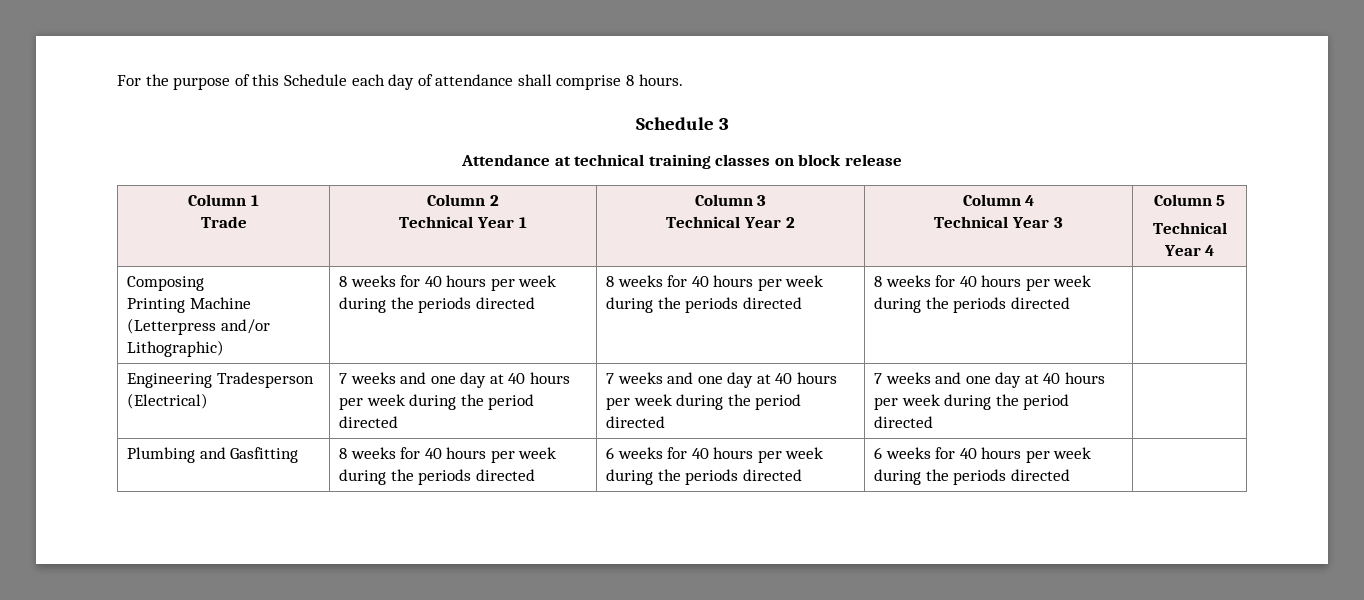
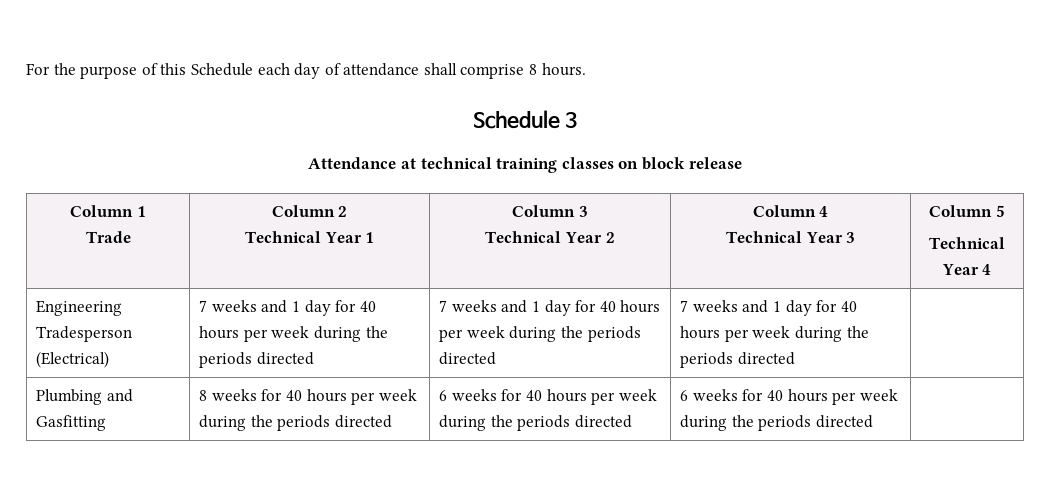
[126,276,204,291] [126,297,251,313] [126,318,270,335] [126,340,224,357] [338,275,557,291] [338,297,535,313] [605,275,824,291] [605,297,802,313] [873,275,1092,291] [873,297,1070,313] [126,372,314,388] [126,393,208,409] [338,372,571,388] [338,394,535,410] [338,416,398,428] [605,372,838,388] [605,394,802,410] [605,416,665,428] [873,372,1106,388] [873,394,1070,410] [873,416,933,428] Composing // Printing Machine (Letterpress and/or Lithographic) | 8 weeks for 40 hours per week during the periods directed | 8 weeks for 40 hours per week during the periods directed | 8 weeks for 40 hours per week during the periods directed | // Engineering Tradesperson (Electrical) | 7 weeks and one day at 40 hours per week during the period directed | 7 weeks and one day at 40 hours per week during the period directed | 7 weeks and one day at 40 hours per week during the period directed | -> [36,300,123,316] [36,326,133,342] [36,351,110,368] [199,300,376,316] [199,326,388,342] [199,352,314,368] [439,300,661,316] [439,326,641,342] [439,352,497,365] [680,300,857,316] [680,326,869,342] [680,352,795,368] Engineering Tradesperson (Electrical) | 7 weeks and 1 day for 40 hours per week during the periods directed | 7 weeks and 1 day for 40 hours per week during the periods directed | 7 weeks and 1 day for 40 hours per week during the periods directed |

